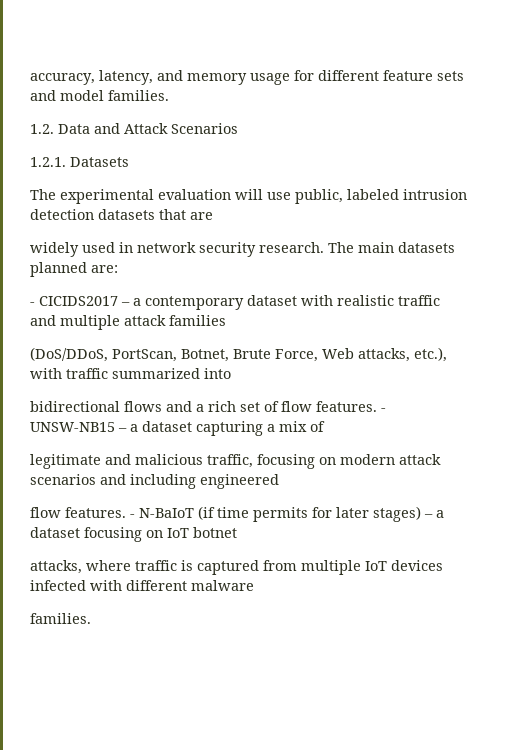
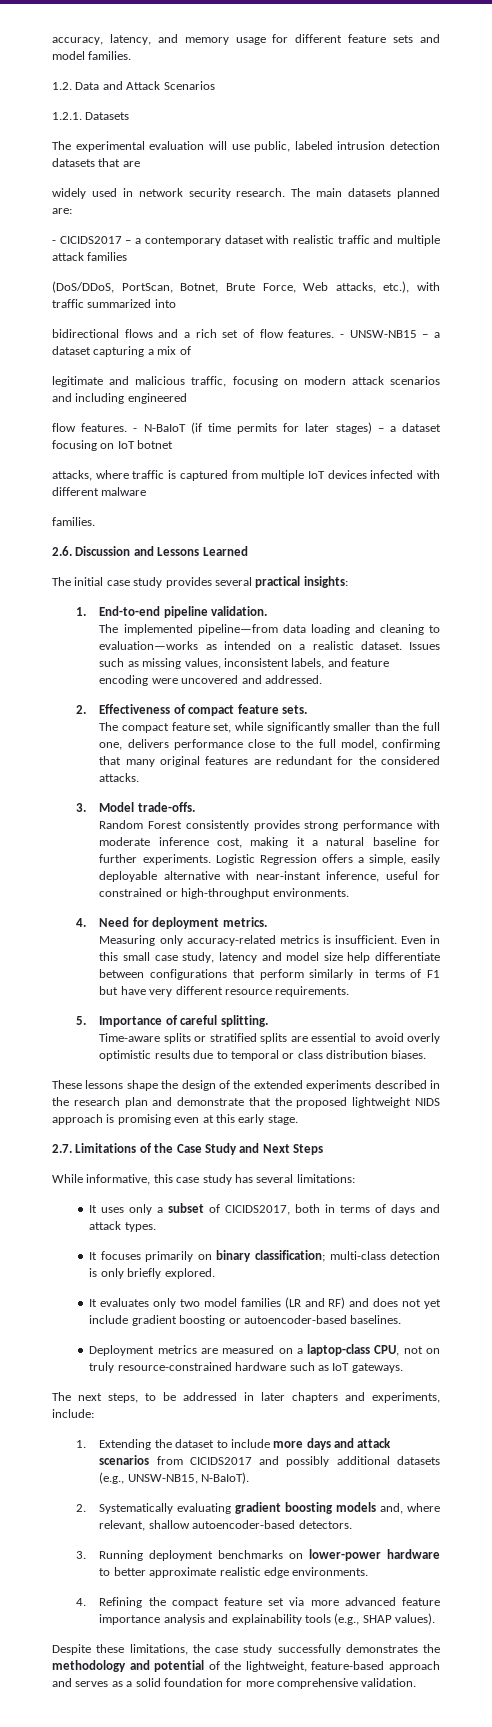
(91, 618) none -> [52,546,248,556] [52,576,348,588] [75,606,268,618] [99,624,440,635] [99,641,441,650] [99,658,390,669] [99,675,322,686] [75,704,307,716] [99,722,440,733] [99,739,441,750] [99,756,441,767] [99,773,140,782] [75,802,195,812] [99,820,440,831] [99,837,441,848] [99,854,440,865] [99,871,440,882] [99,888,349,899] [75,917,267,929] [99,935,440,946] [99,952,440,963] [99,969,441,980] [99,986,350,997] [75,1015,268,1027] [99,1033,441,1044] [99,1050,427,1061] [52,1080,440,1091] [52,1097,440,1108] [52,1114,298,1125] [52,1143,323,1155] [52,1174,355,1185] [89,1203,441,1215] [89,1221,156,1232] [89,1250,440,1262] [89,1268,215,1279] [89,1297,442,1309] [89,1315,402,1326] [89,1344,441,1356] [89,1362,403,1373] [52,1392,440,1403] [52,1409,94,1418] [75,1438,392,1450] [99,1455,440,1467] [99,1472,250,1484] [75,1502,440,1514] [99,1520,352,1531] [75,1549,440,1561] [99,1567,369,1578] [75,1597,441,1608] [99,1613,436,1625] [52,1644,440,1655] [52,1660,440,1672] [52,1678,417,1689] // 2.6. Discussion and Lessons Learned // The initial case study provides several practical insights: // 1. End-to-end pipeline validation. // The implemented pipeline—from data loading and cleaning to evaluation—works as intended on a realistic dataset. Issues such as missing values, inconsistent labels, and feature encoding were uncovered and addressed. // 2. Effectiveness of compact feature sets. // The compact feature set, while significantly smaller than the full one, delivers performance close to the full model, confirming that many original features are redundant for the considered attacks. // 3. Model trade-offs. // Random Forest consistently provides strong performance with moderate inference cost, making it a natural baseline for further experiments. Logistic Regression offers a simple, easily deployable alternative with near-instant inference, useful for constrained or high-throughput environments. // 4. Need for deployment metrics. // Measuring only accuracy-related metrics is insufficient. Even in this small case study, latency and model size help differentiate between configurations that perform similarly in terms of F1 but have very different resource requirements. // 5. Importance of careful splitting. // Time-aware splits or stratified splits are essential to avoid overly optimistic results due to temporal or class distribution biases. // These lessons shape the design of the extended experiments described in the research plan and demonstrate that the proposed lightweight NIDS approach is promising even at this early stage. // 2.7. Limitations of the Case Study and Next Steps // While informative, this case study has several limitations: // It uses only a subset of CICIDS2017, both in terms of days and attack types. // It focuses primarily on binary classification; multi-class detection is only briefly explored. // It evaluates only two model families (LR and RF) and does not yet include gradient boosting or autoencoder-based baselines. // Deployment metrics are measured on a laptop-class CPU, not on truly resource-constrained hardware such as IoT gateways. // The next steps, to be addressed in later chapters and experiments, include: // 1. Extending the dataset to include more days and attack scenarios from CICIDS2017 and possibly additional datasets (e.g., UNSW-NB15, N-BaIoT). // 2. Systematically evaluating gradient boosting models and, where relevant, shallow autoencoder-based detectors. // 3. Running deployment benchmarks on lower-power hardware to better approximate realistic edge environments. // 4. Refining the compact feature set via more advanced feature importance analysis and explainability tools (e.g., SHAP values). // Despite these limitations, the case study successfully demonstrates the methodology and potential of the lightweight, feature-based approach and serves as a solid foundation for more comprehensive validation.

